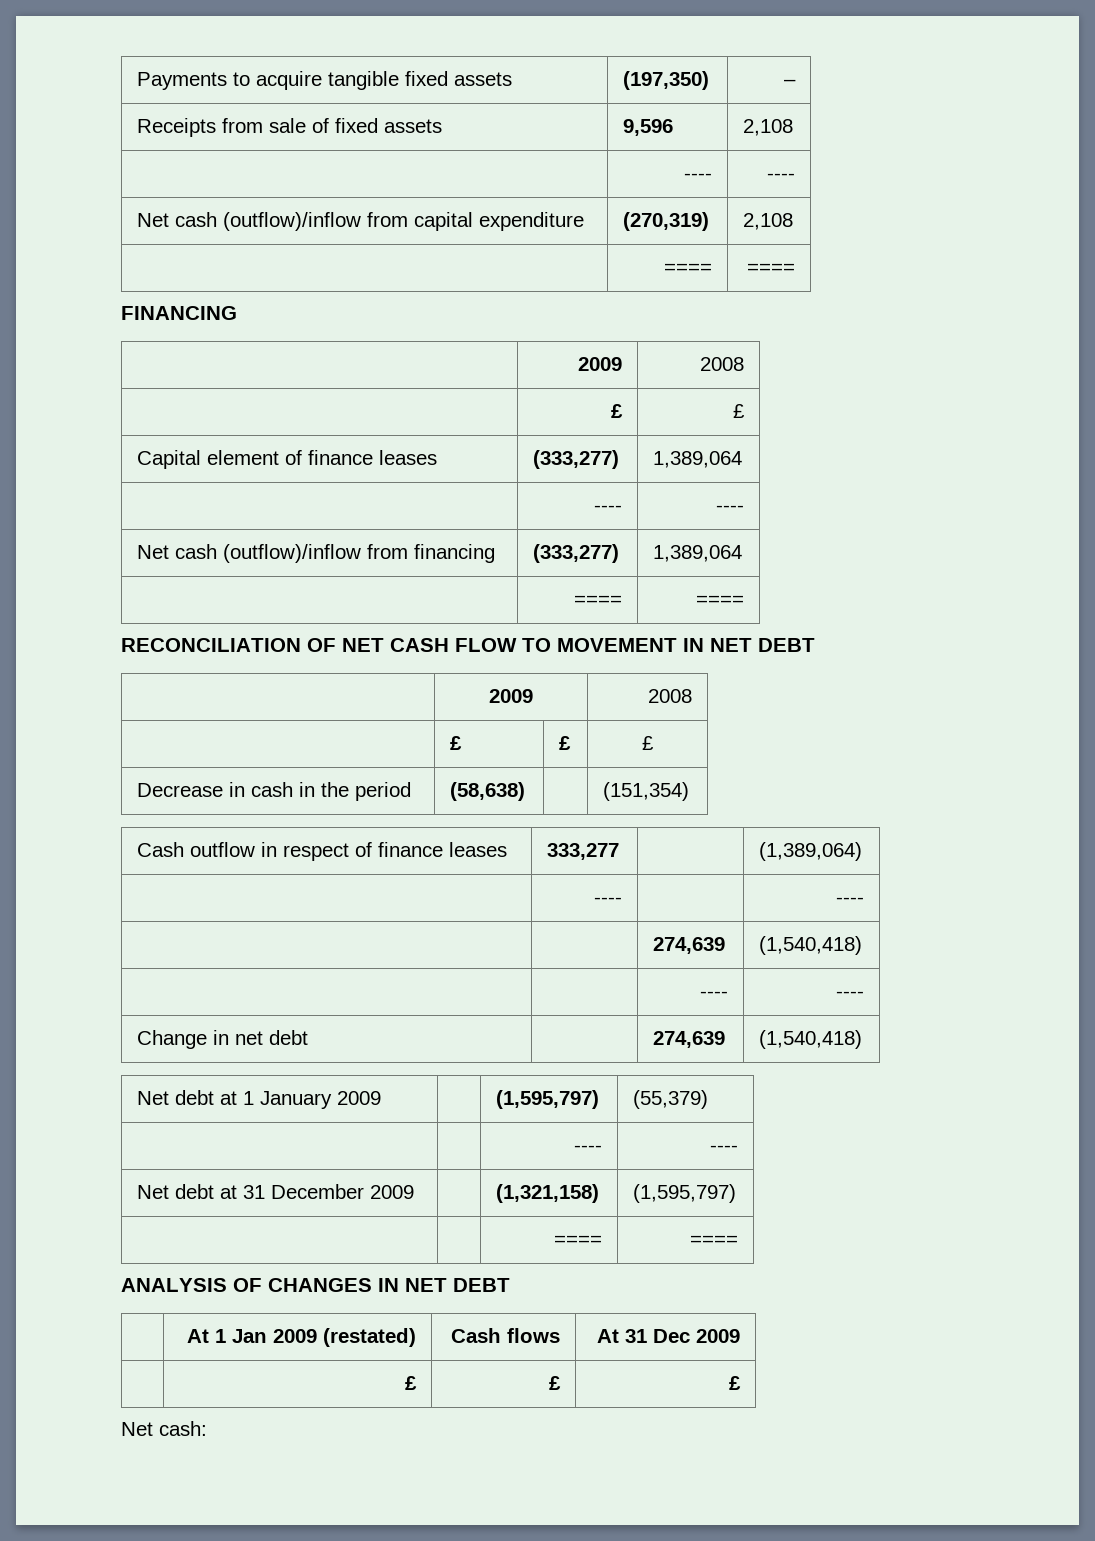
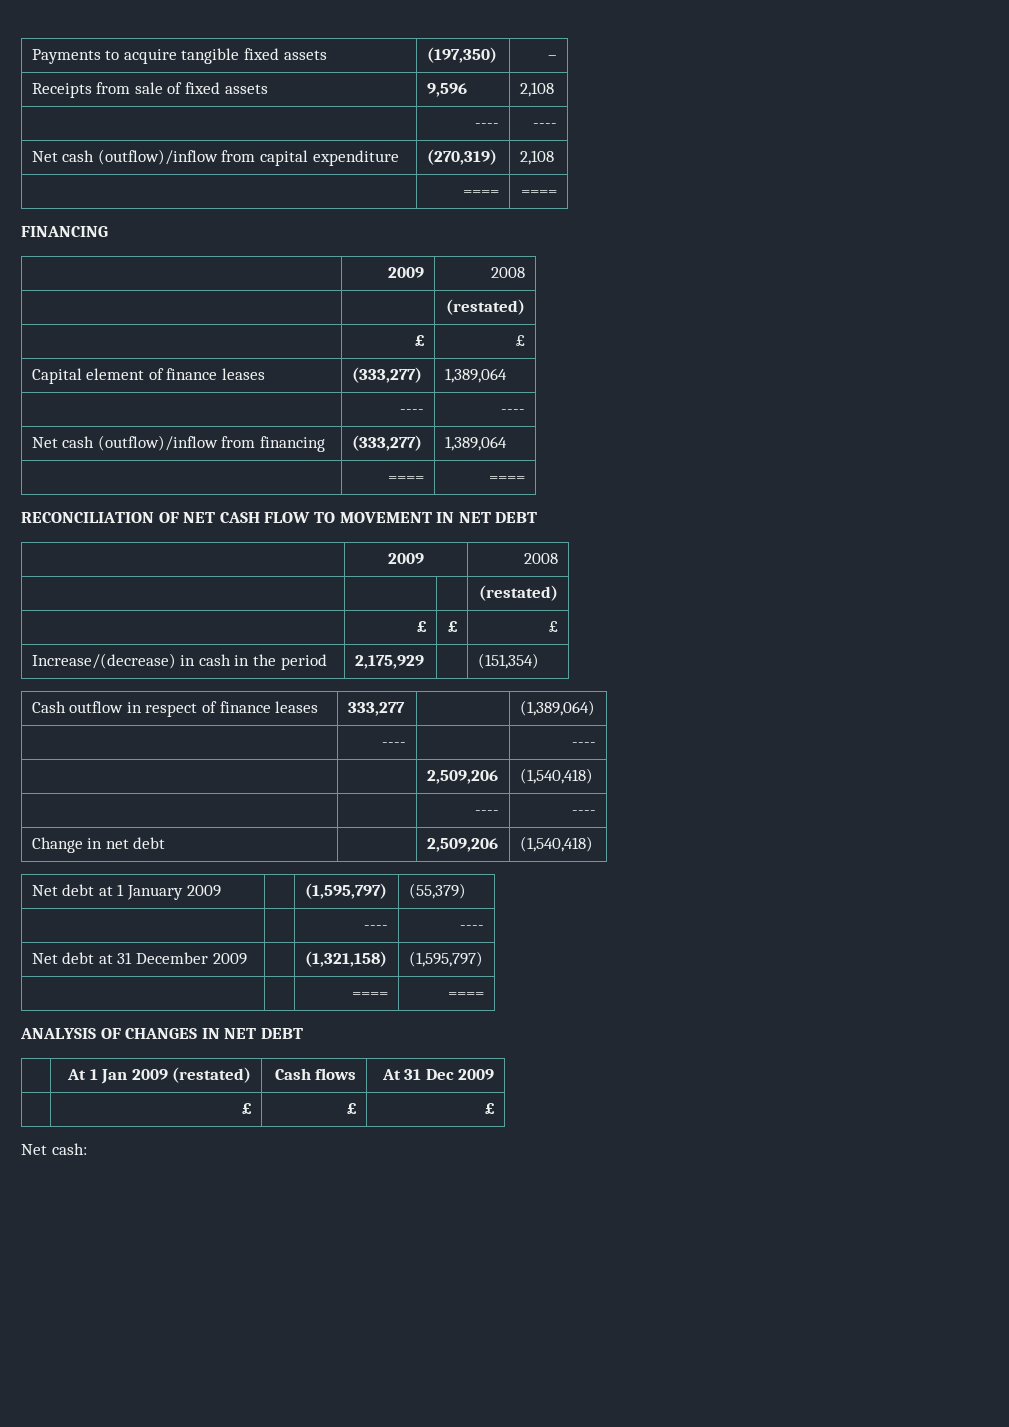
(744, 364) none -> [446,299,526,315] // | | (restated)
[450,736,463,750] [559,736,572,750] [642,736,654,750] [137,783,224,797] // | £ | £ | £ // Decrease -> [478,585,558,601] [417,621,428,632] [448,621,459,632] [549,621,559,632] [31,653,176,669] // | | | (restated) // | £ | £ | £ // Increase/(decrease)
[450,782,526,801] (58,638) -> [354,655,424,669] 2,175,929
[653,937,726,954] 274,639 -> [426,770,498,784] 2,509,206
[653,1031,726,1048] 274,639 -> [426,838,498,852] 2,509,206

